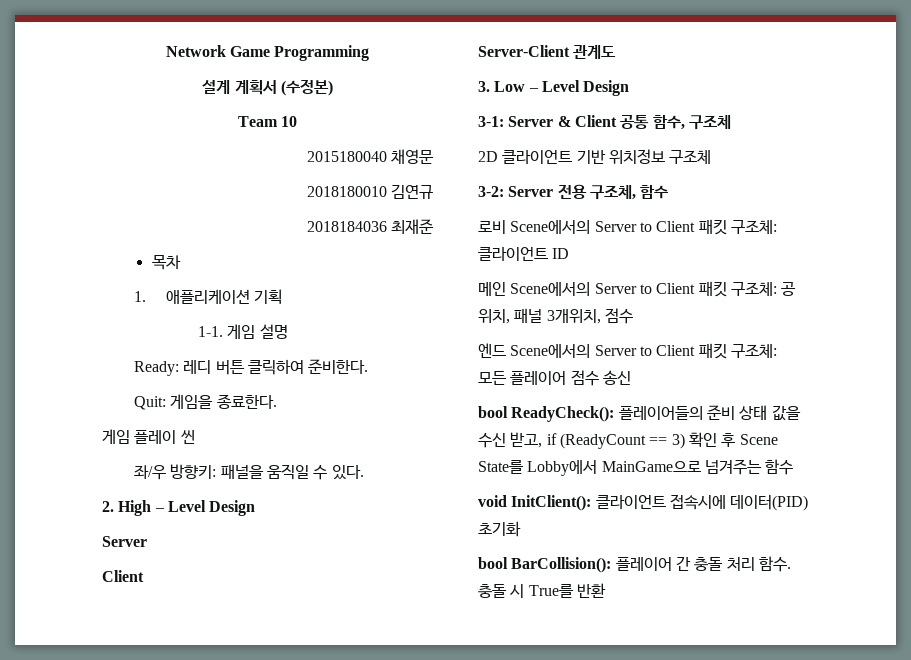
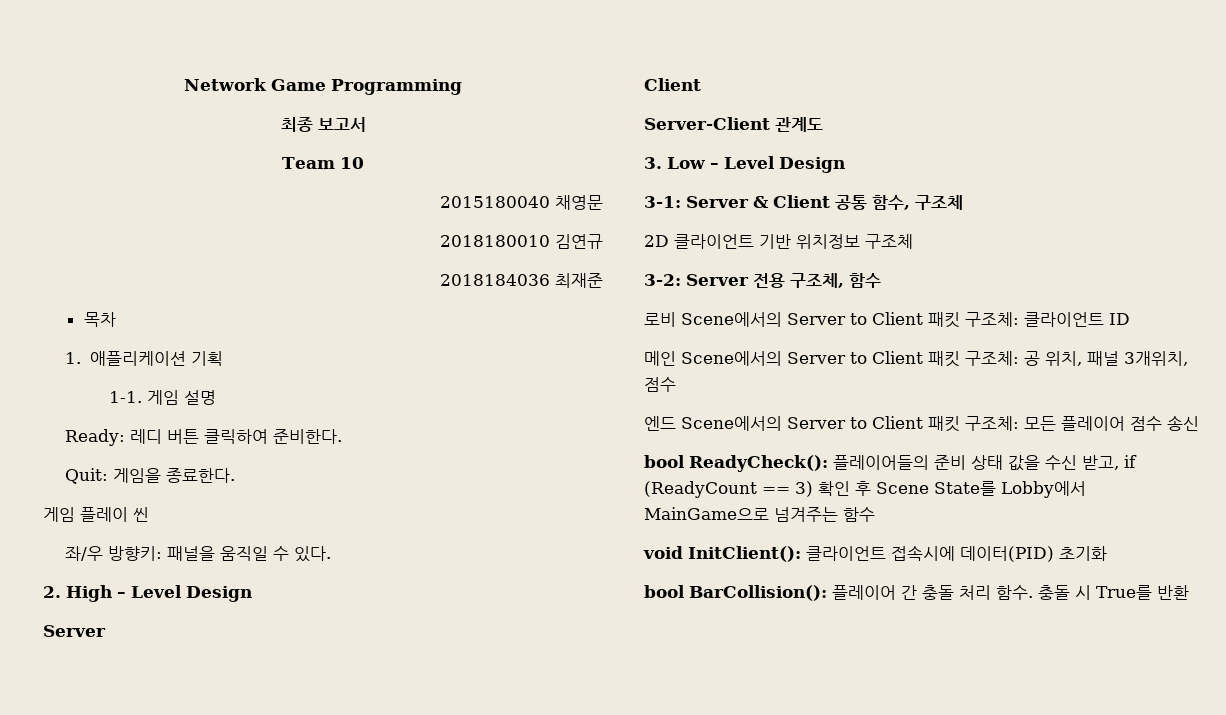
[202,79,333,96] 설계 계획서 (수정본) -> [280,117,366,132] 최종 보고서

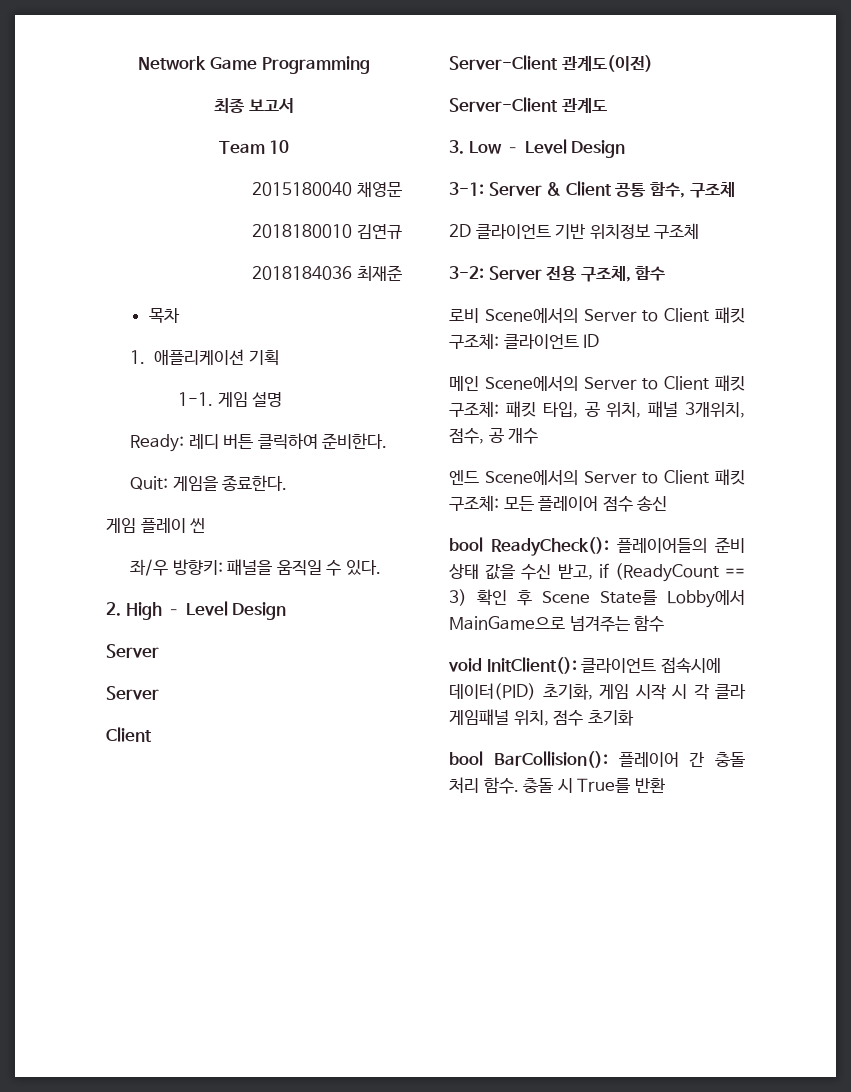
[644,78,701,91] // Client -> [106,686,159,700] [106,727,152,742] [449,55,653,72] // Server // Client // Server-Client 관계도(이전)
(1019, 358) none -> [505,401,578,418] 패킷 타입,
[644,377,676,392] 점수 -> [449,428,539,444] 점수, 공 개수
(1054, 554) none -> [542,684,746,700] [449,709,584,726] 초기화, 게임 시작 시 각 클라 게임패널 위치, 점수

